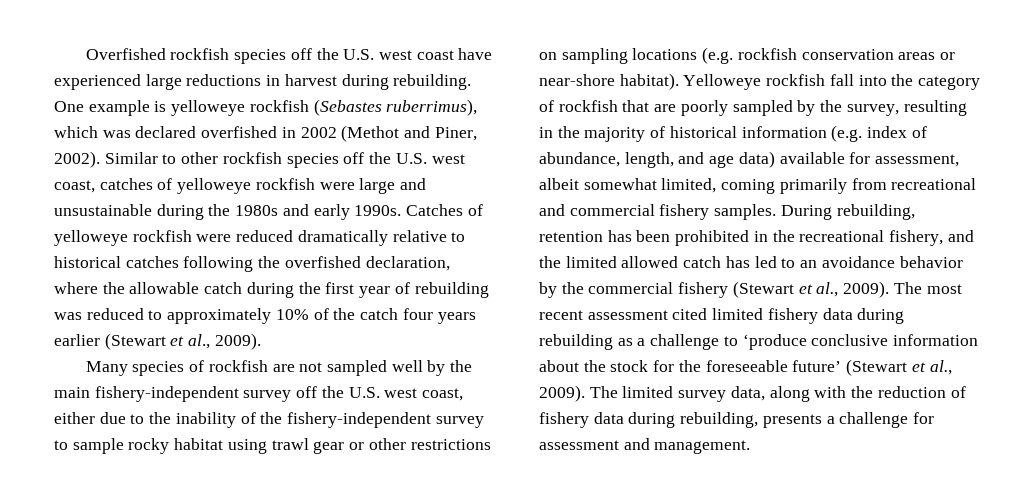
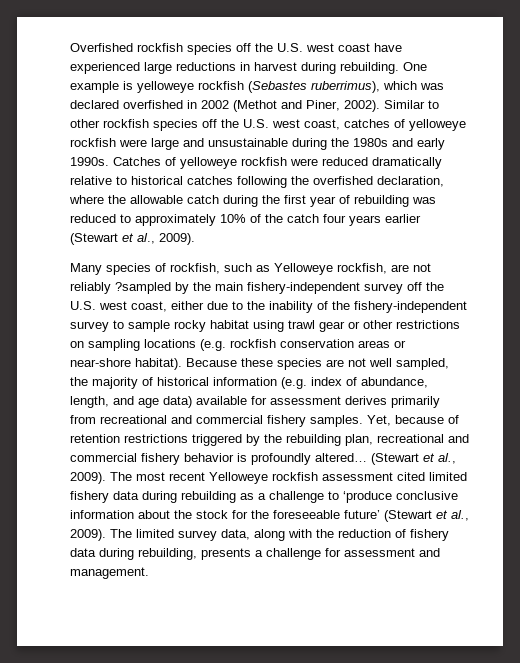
[208,360,423,376] rockfish are not sampled well -> [170,263,431,275] [70,282,171,294] rockfish, such as Yelloweye rockfish, are not reliably ?sampled
[683,74,981,90] [539,100,967,116] [539,127,553,138] Yelloweye rockfish fall into the category of rockfish that are poorly sampled by the survey, resulting in -> [186,358,449,370] Because these species are not well sampled,
[875,154,960,167] [539,178,776,194] assessment, albeit somewhat limited, coming -> [270,396,387,405] assessment derives
[780,204,915,220] [539,230,974,246] [539,256,963,268] [539,282,729,298] During rebuilding, retention has been prohibited in the recreational fishery, and the limited allowed catch has led to an avoidance behavior by the commercial fishery -> [367,415,459,426] [70,434,469,446] [70,453,367,465] Yet, because of retention restrictions triggered by the rebuilding plan, recreational and commercial fishery behavior is profoundly altered…
(583, 315) none -> [209,472,318,484] Yelloweye rockfish

